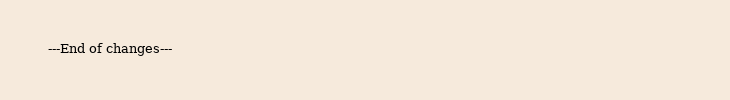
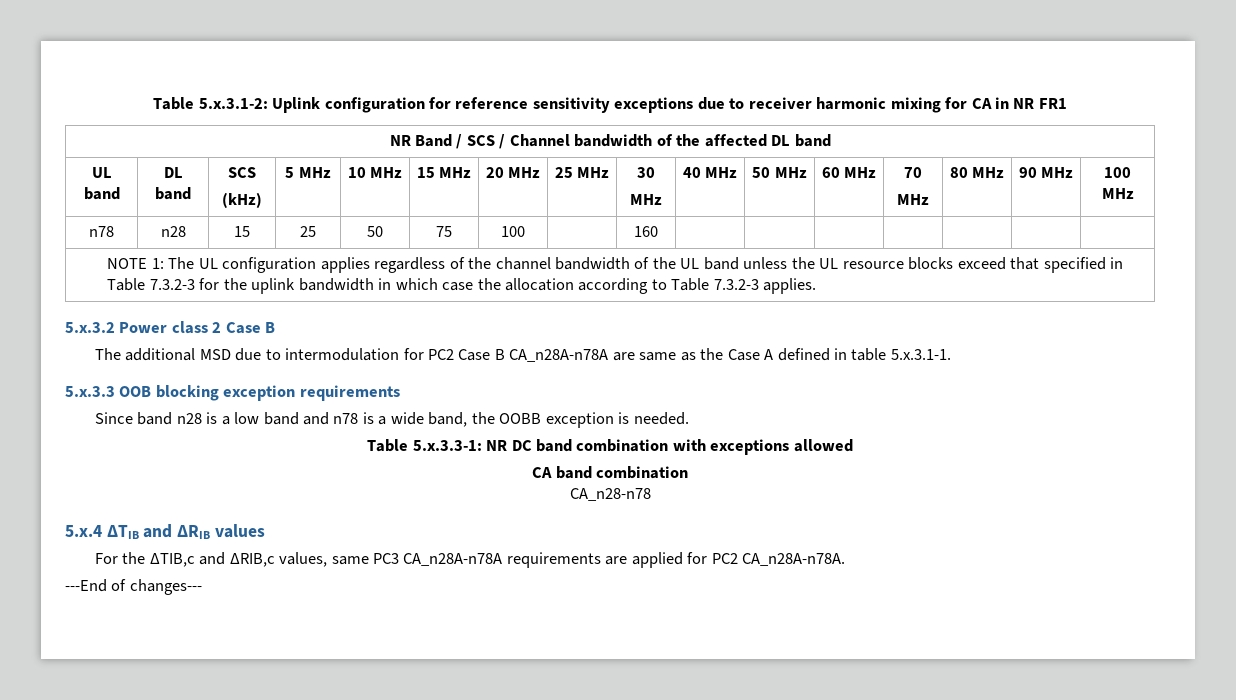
(48, 48) none -> [153,97,1067,113] [389,134,831,149] [91,167,112,178] [83,187,120,200] [163,167,183,178] [155,187,191,200] [228,167,256,178] [222,192,262,208] [285,167,331,178] [347,167,403,178] [416,167,472,178] [485,167,541,178] [554,167,610,178] [637,167,655,178] [630,194,662,205] [682,167,738,178] [752,167,807,178] [821,167,877,178] [904,167,922,178] [897,194,929,205] [949,167,1005,178] [1018,167,1074,178] [1104,167,1131,178] [1101,188,1134,199] [89,226,114,237] [160,226,186,237] [234,226,250,237] [300,226,316,237] [367,226,383,237] [436,226,452,237] [501,226,525,237] [634,226,658,237] [107,257,1123,273] [107,278,817,294] [65,321,276,334] [94,348,951,362] [65,385,400,401] [94,412,689,428] [367,439,853,455] [532,466,688,479] [569,488,651,501] [65,524,265,539] [94,552,846,568] Table 5.x.3.1-2: Uplink configuration for reference sensitivity exceptions due to receiver harmonic mixing for CA in NR FR1 // NR Band / SCS / Channel bandwidth of the affected DL band // UL band | DL band | SCS // (kHz) | 5 MHz | 10 MHz | 15 MHz | 20 MHz | 25 MHz | 30 // MHz | 40 MHz | 50 MHz | 60 MHz | 70 // MHz | 80 MHz | 90 MHz | 100 MHz // n78 | n28 | 15 | 25 | 50 | 75 | 100 | | 160 | | | | | | | // NOTE 1: The UL configuration applies regardless of the channel bandwidth of the UL band unless the UL resource blocks exceed that specified in Table 7.3.2-3 for the uplink bandwidth in which case the allocation according to Table 7.3.2-3 applies. // 5.x.3.2 Power class 2 Case B // The additional MSD due to intermodulation for PC2 Case B CA_n28A-n78A are same as the Case A defined in table 5.x.3.1-1. // 5.x.3.3 OOB blocking exception requirements // Since band n28 is a low band and n78 is a wide band, the OOBB exception is needed. // Table 5.x.3.3-1: NR DC band combination with exceptions allowed // CA band combination // CA_n28-n78 // 5.x.4 ∆TIB and ∆RIB values // For the ∆TIB,c and ∆RIB,c values, same PC3 CA_n28A-n78A requirements are applied for PC2 CA_n28A-n78A. //

